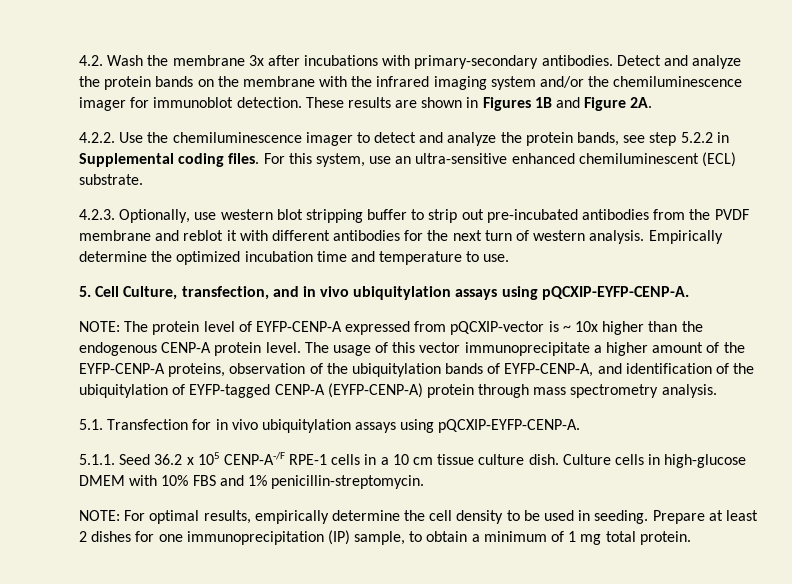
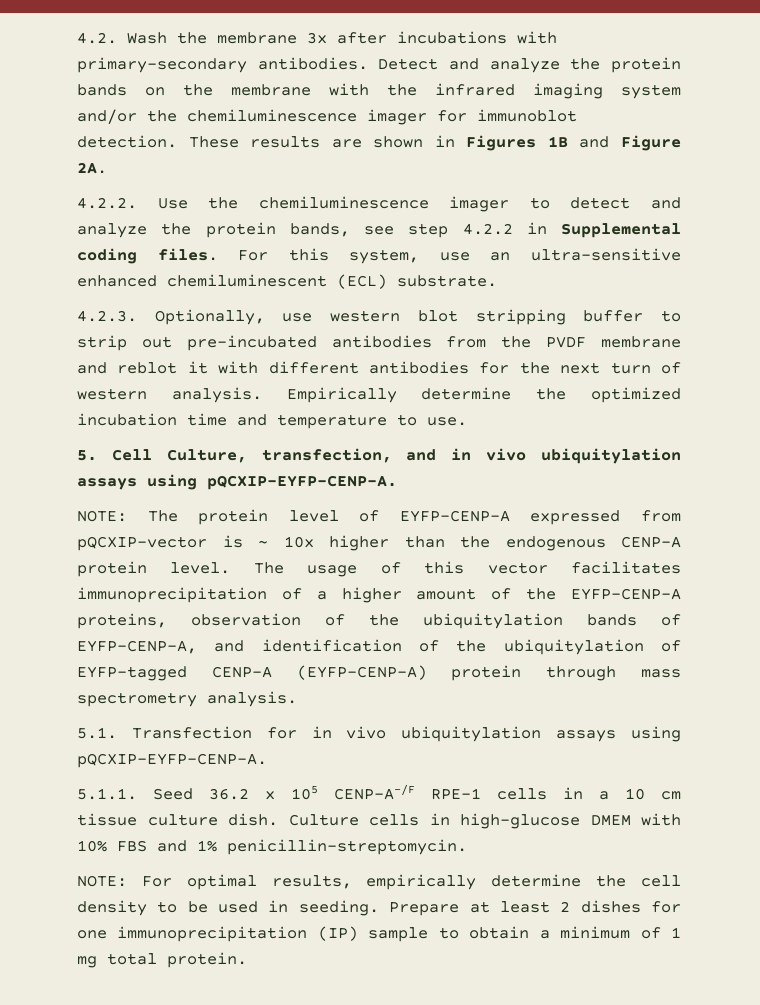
[680,132,713,143] 5.2.2 -> [462,223,513,235] 4.2.2
[464,342,590,356] immunoprecipitate -> [571,561,682,574] [77,587,302,603] facilitates immunoprecipitation of
[354,531,406,545] sample, -> [368,927,429,942] sample

